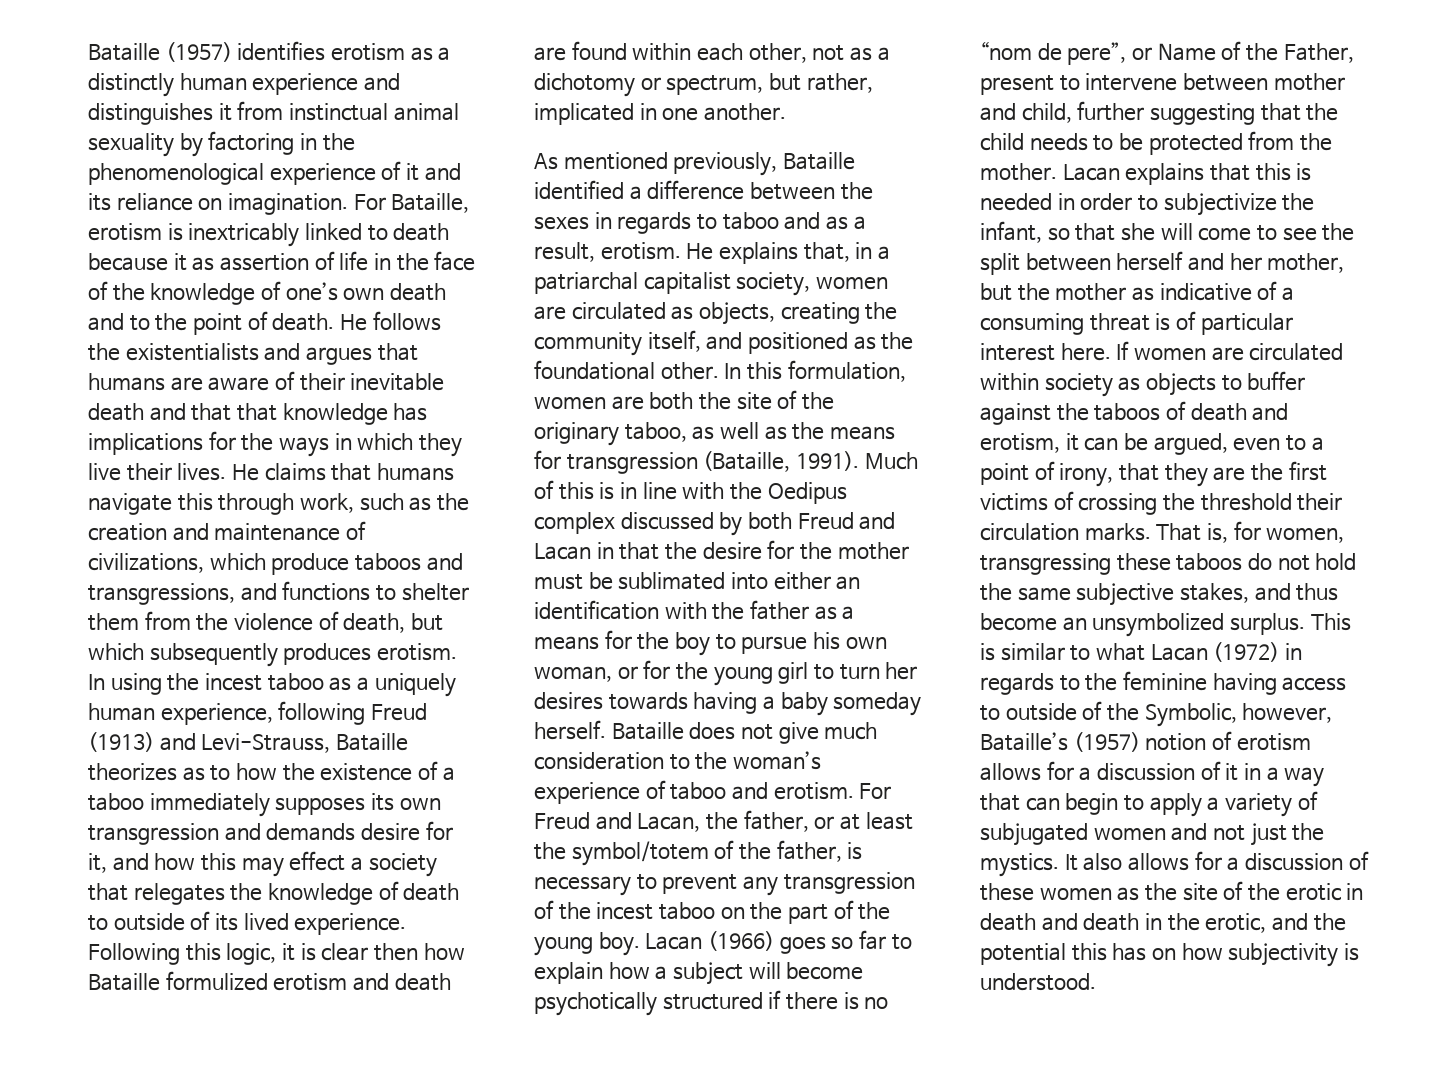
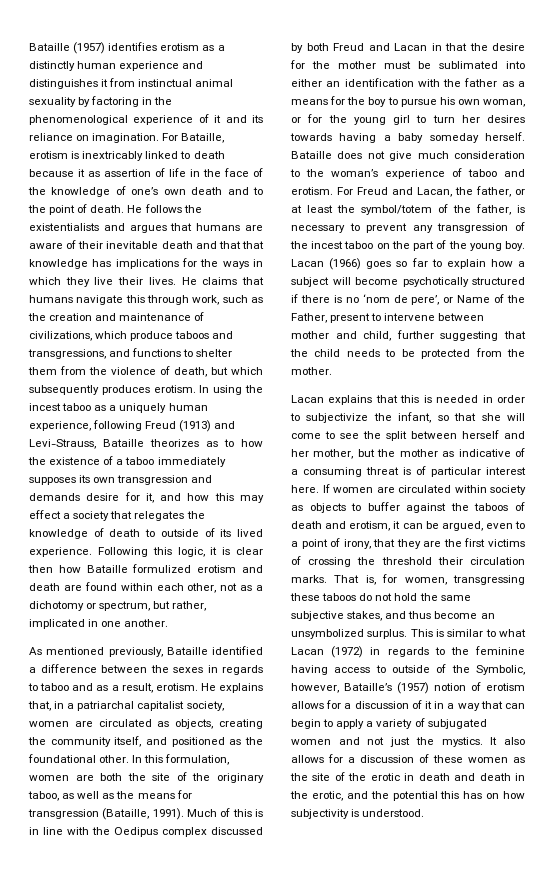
[980,41,1127,65] “nom de pere”, -> [362,294,440,305] ‘nom de pere’,
(1057, 172) none -> (332, 371) //

